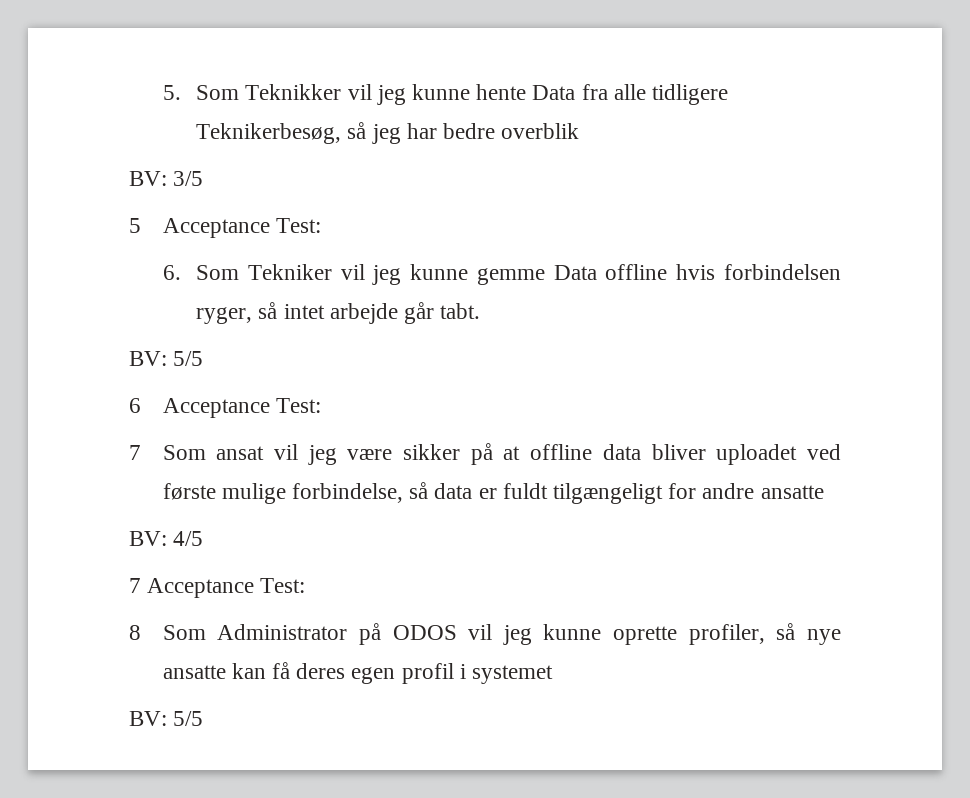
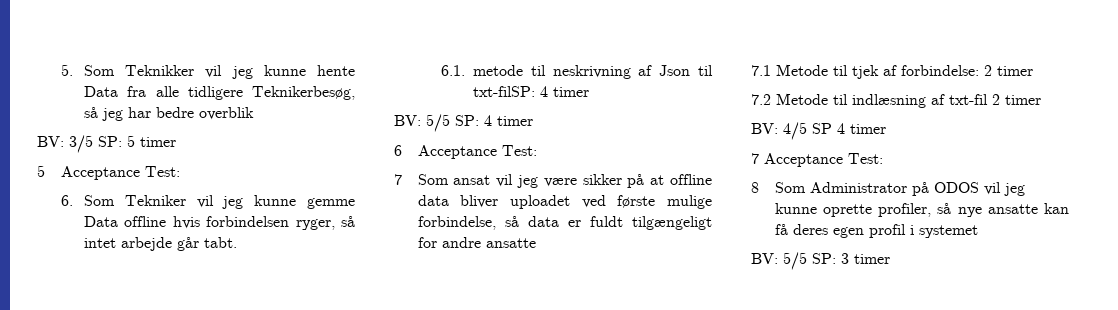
(204, 178) none -> [98,135,176,147] SP: 5 timer
[129,351,204,366] // BV: 5/5 -> [441,65,713,79] [473,86,590,97] [394,114,533,132] // 6.1. metode til neskrivning af Json til txt-filSP: 4 timer // BV: 5/5 SP: 4 timer
(824, 492) none -> [751,64,1033,79] [751,93,1041,108] // 7.1 Metode til tjek af forbindelse: 2 timer // 7.2 Metode til indlæsning af txt-fil 2 timer
(204, 538) none -> [812,123,886,134] SP 4 timer
(204, 718) none -> [812,253,890,264] SP: 3 timer

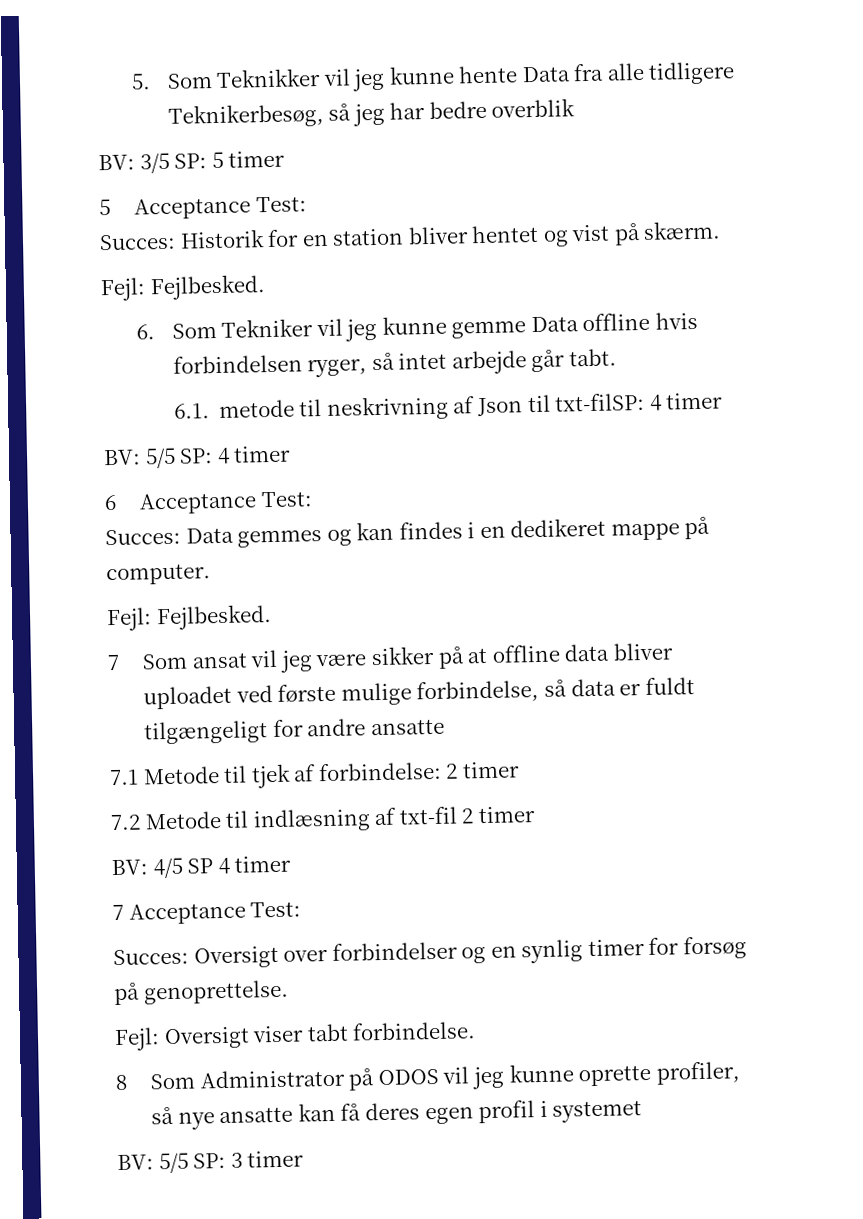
(180, 171) none -> [99,220,722,251] [100,274,266,302] // Succes: Historik for en station bliver hentet og vist på skærm. // Fejl: Fejlbesked.
(537, 150) none -> [105,516,711,548] [106,563,211,586] [106,604,272,632] // Succes: Data gemmes og kan findes i en dedikeret mappe på computer. // Fejl: Fejlbesked.
(883, 158) none -> [113,936,747,969] [113,979,289,1006] [114,1021,477,1052] // Succes: Oversigt over forbindelser og en synlig timer for forsøg på genoprettelse. // Fejl: Oversigt viser tabt forbindelse.

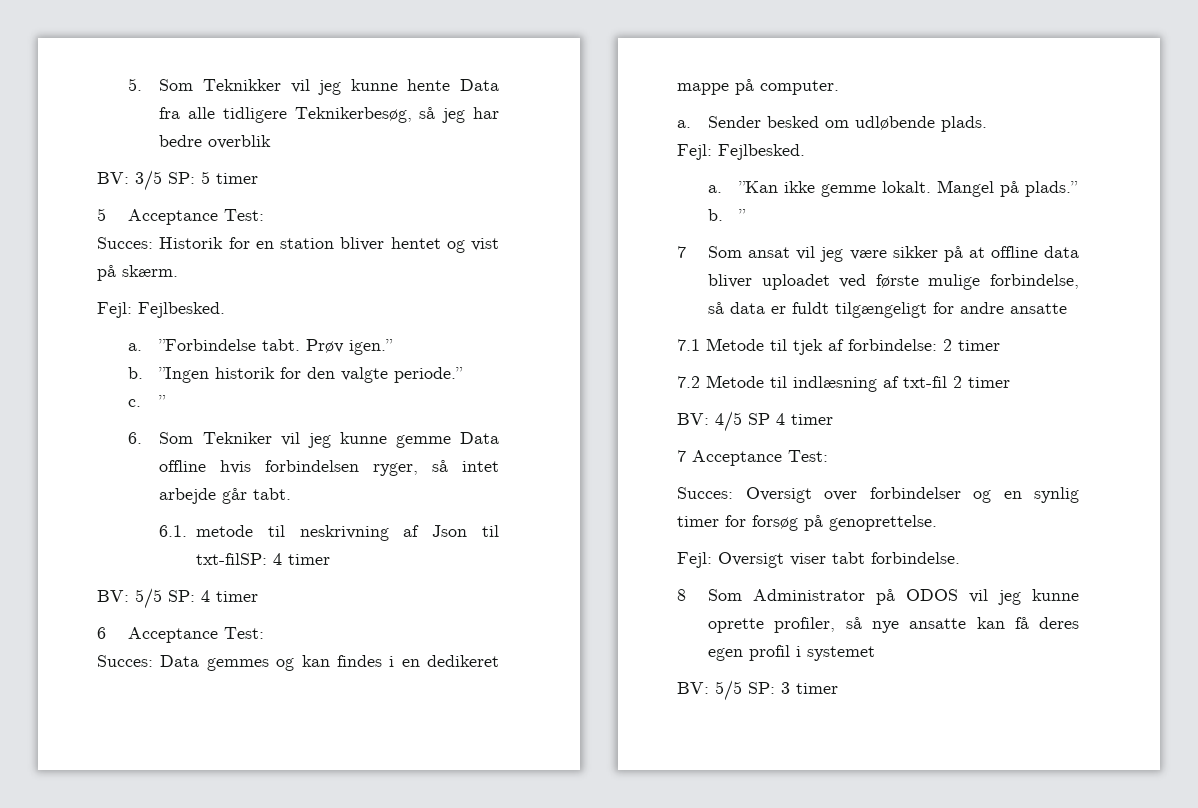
(266, 287) none -> [128,339,394,355] [128,367,464,383] [128,395,167,407] // a. ”Forbindelse tabt. Prøv igen.” // b. ”Ingen historik for den valgte periode.” // c. ”
[106,604,272,632] Fejl: Fejlbesked. -> [677,116,988,132] [677,144,805,160] [708,180,1079,197] [708,209,747,221] a. Sender besked om udløbende plads. // Fejl: Fejlbesked. // a. ”Kan ikke gemme lokalt. Mangel på plads.” // b. ”

